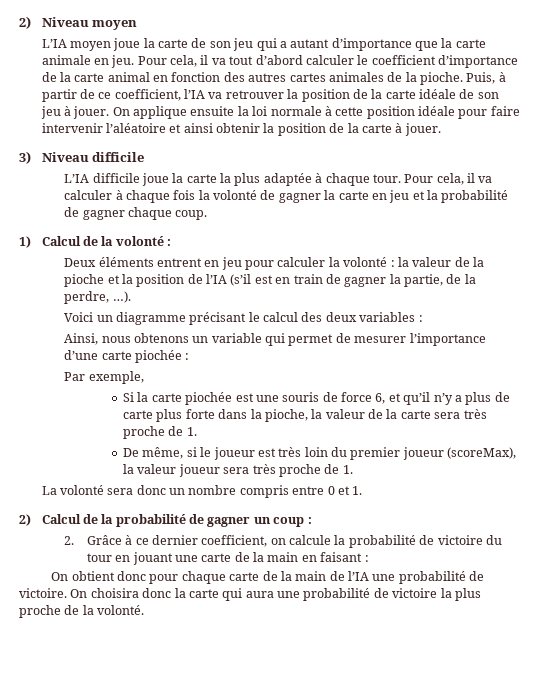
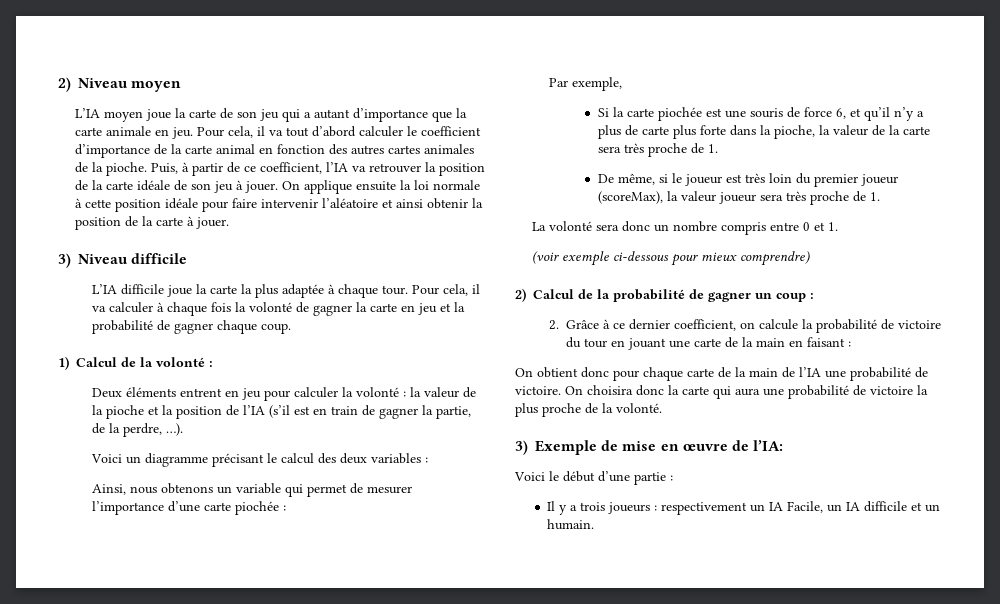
(363, 490) none -> [531,251,810,266] // (voir exemple ci-dessous pour mieux comprendre)
(145, 610) none -> [515,440,784,455] [514,471,673,485] [547,501,941,515] [547,519,595,530] // 3) Exemple de mise en œuvre de l’IA: // Voici le début d’une partie : // Il y a trois joueurs : respectivement un IA Facile, un IA difficile et un humain.

